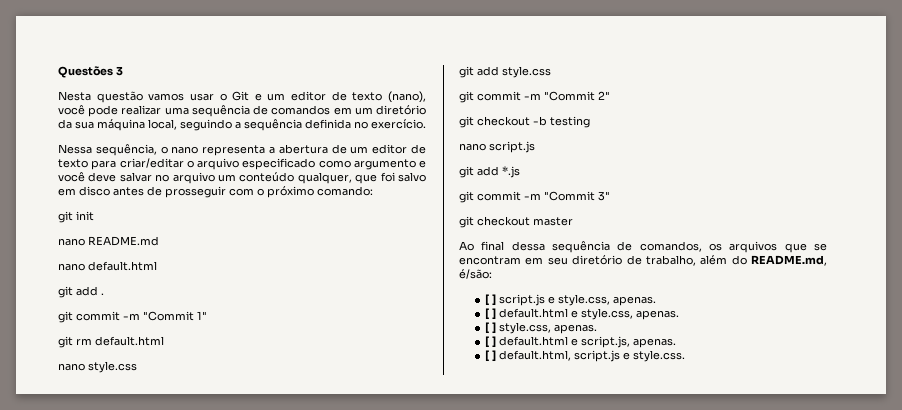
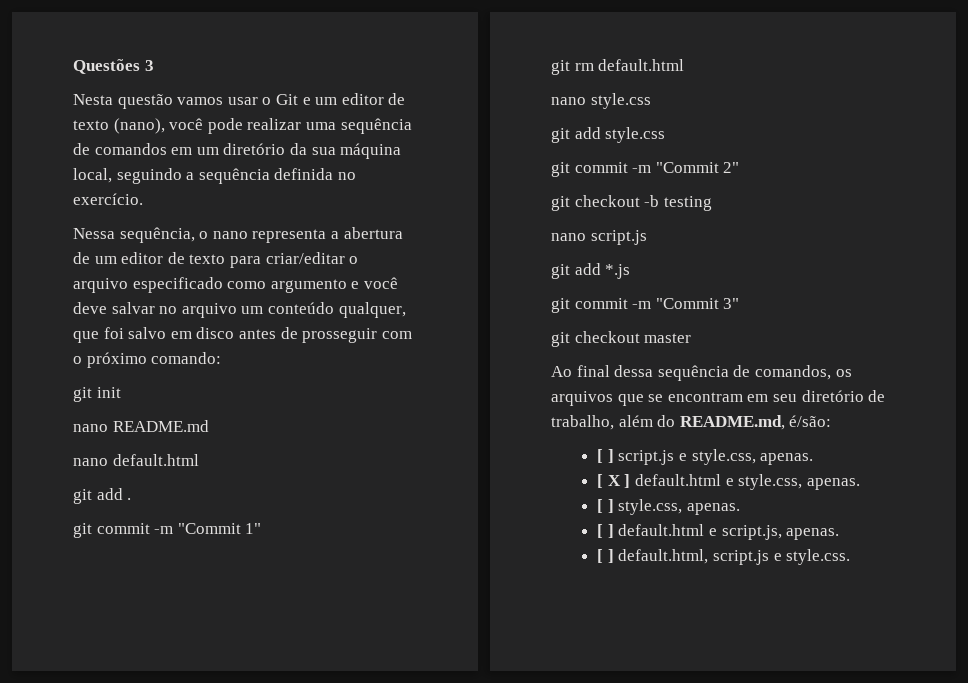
(489, 314) none -> [607,475,621,486] X

